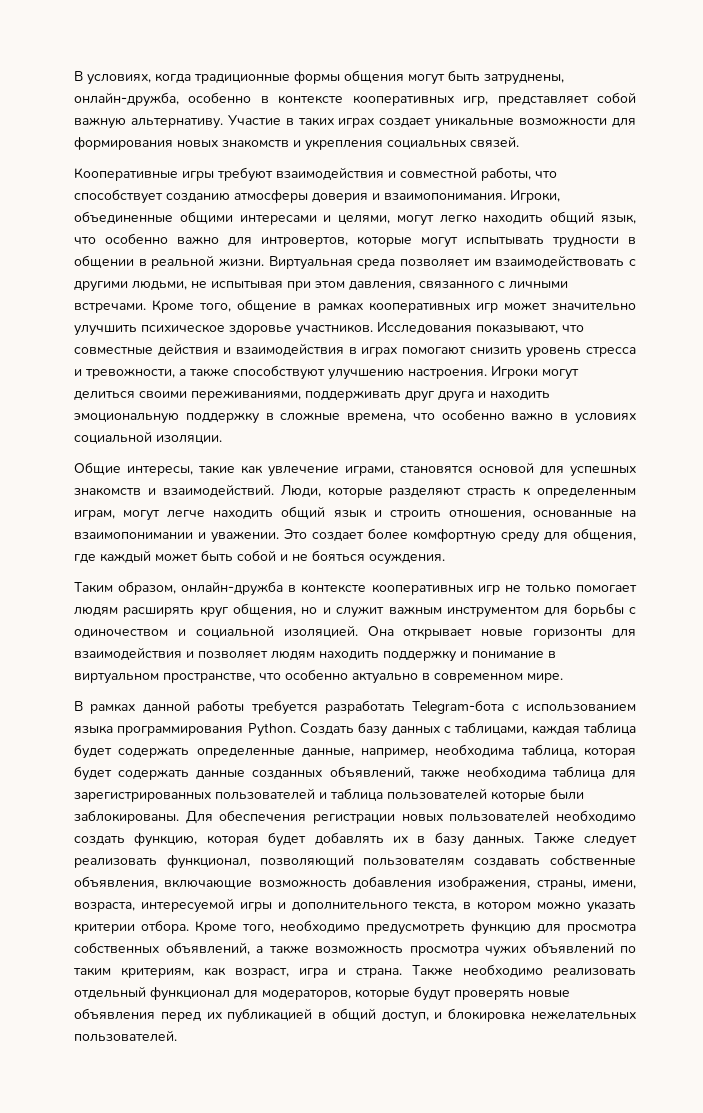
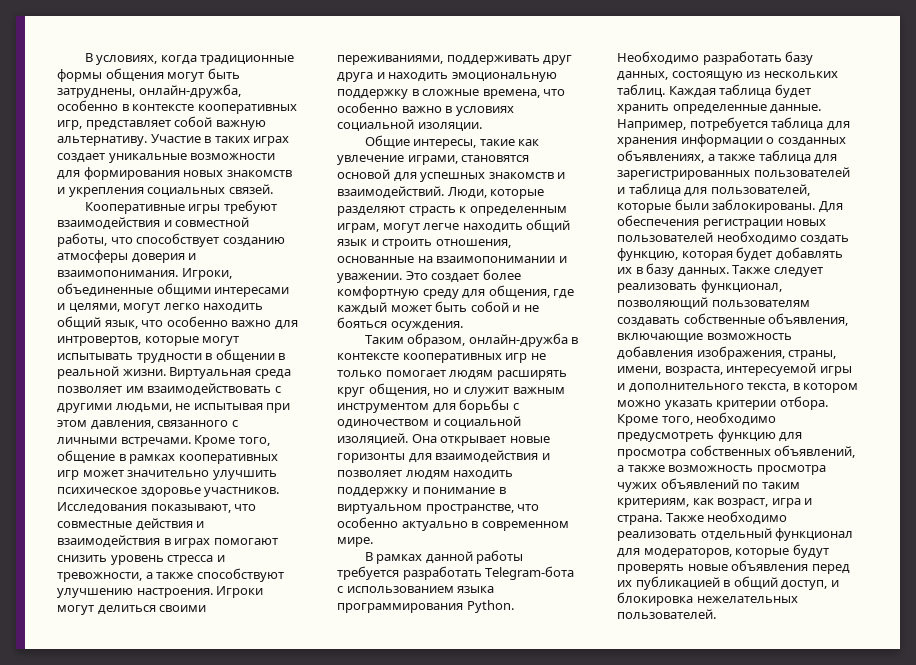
[300,722,636,737] [74,744,636,759] [74,766,546,781] Создать базу данных с таблицами, каждая таблица будет содержать определенные данные, например, необходима таблица, которая будет содержать данные созданных объявлений, также необходима -> [617,51,814,65] [617,71,838,81] [617,84,811,98] [617,104,822,114] [617,117,850,131] [617,134,846,147] [617,150,756,163] Необходимо разработать базу данных, состоящую из нескольких таблиц. Каждая таблица будет хранить определенные данные. Например, потребуется таблица для хранения информации о созданных объявлениях, а также
[387,788,487,800] пользователей -> [684,184,810,197] для пользователей,

